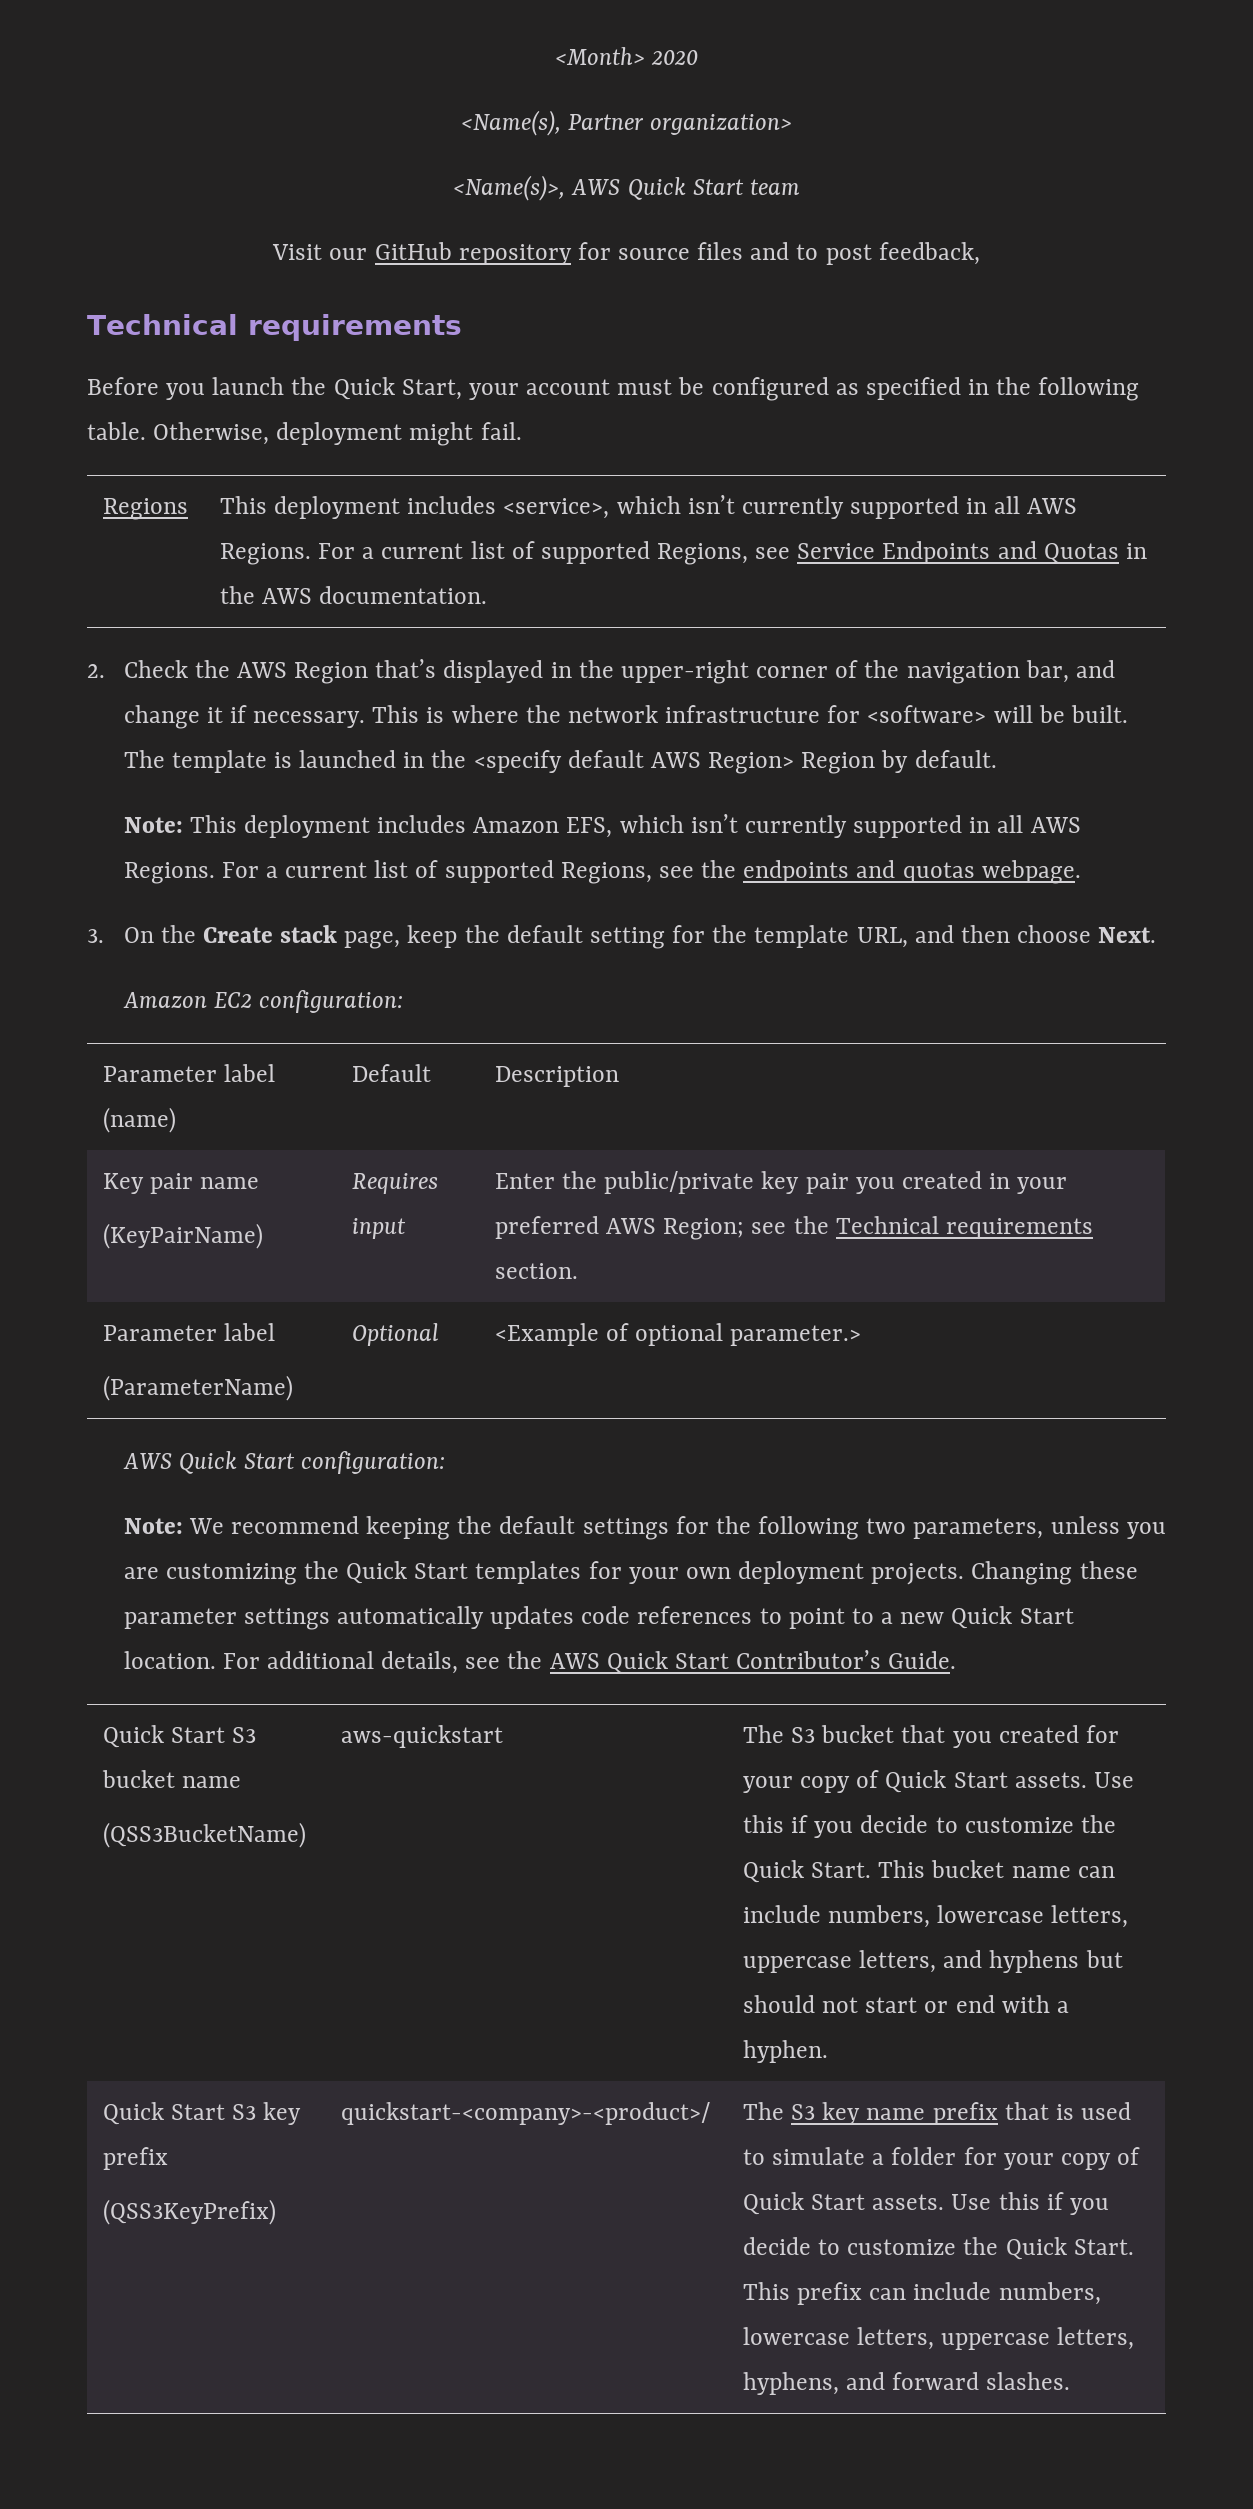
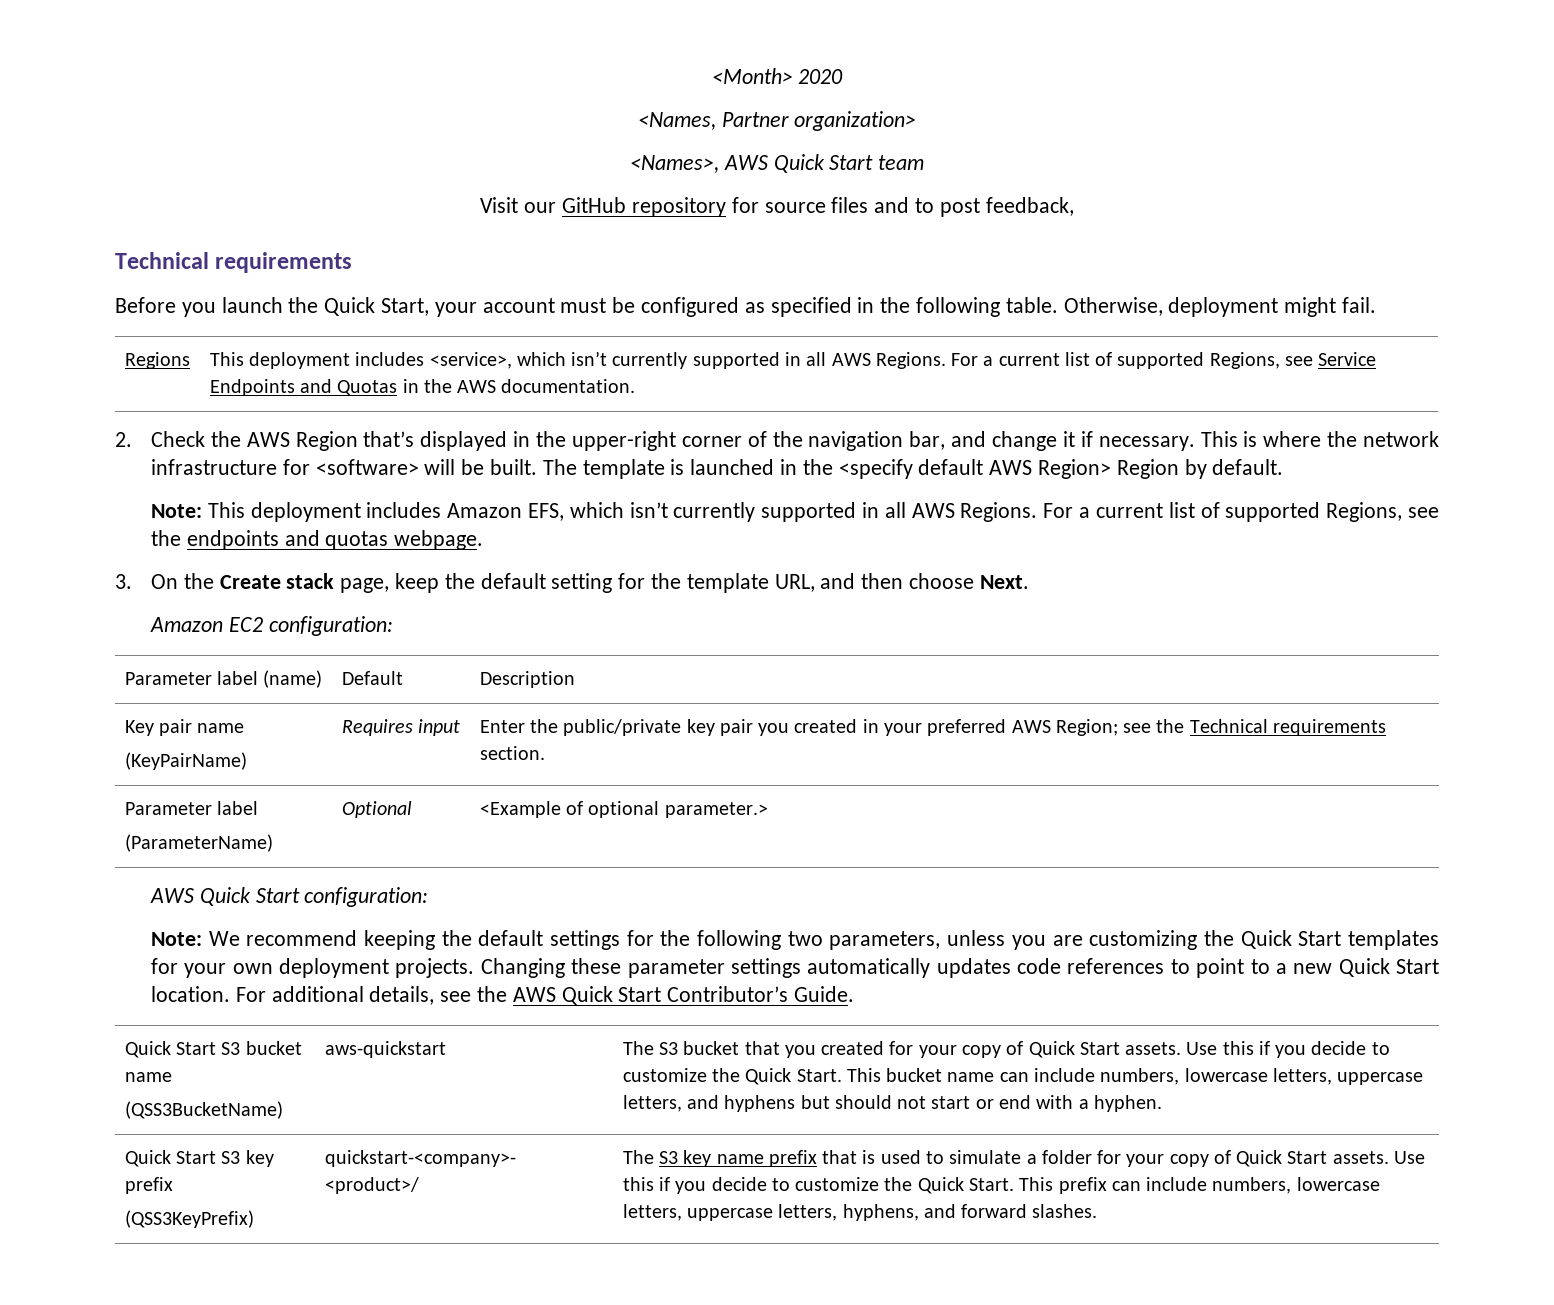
[460,110,561,136] <Name(s), -> [637,112,716,130] <Names,
[453,175,566,201] <Name(s)>, -> [629,155,719,173] <Names>,

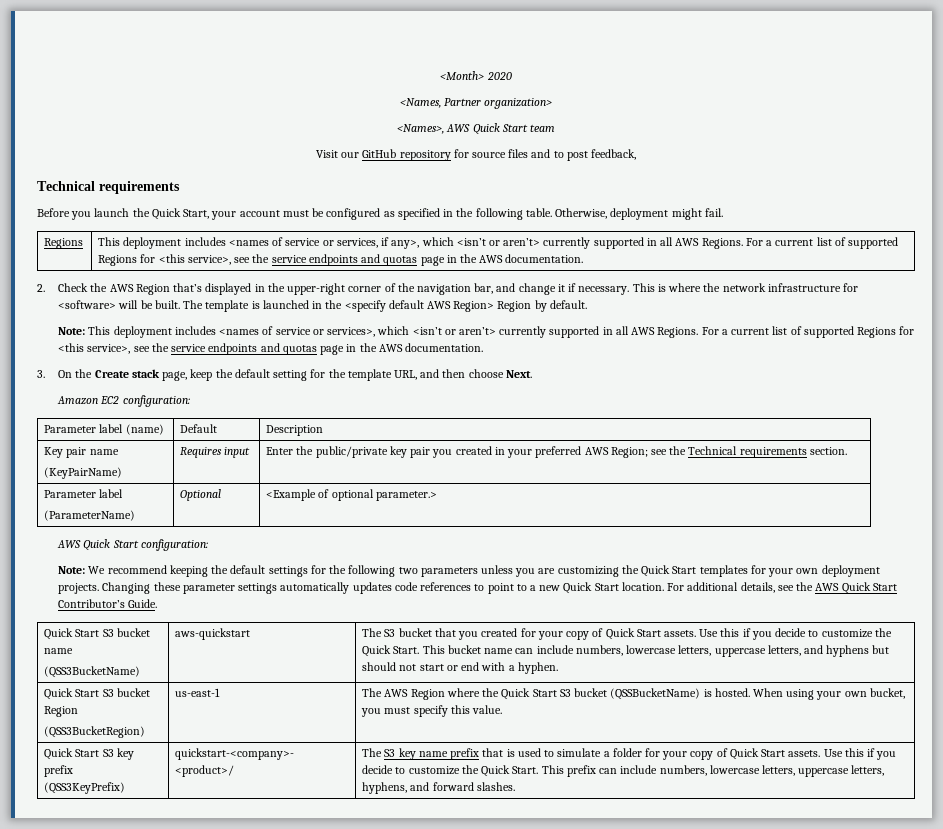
[429,351,608,369] <service>, which isn’t -> [228,237,541,249] <names of service or services, if any>, which <isn’t or aren’t>
[1209,352,1377,369] [209,379,398,396] Regions, see Service Endpoints and Quotas -> [98,254,445,266] Regions for <this service>, see the service endpoints and quotas page
[447,502,668,521] Amazon EFS, which isn’t -> [219,326,497,337] <names of service or services>, which <isn’t or aren’t>
[1326,502,1440,522] [150,530,484,550] Regions, see the endpoints and quotas webpage. -> [857,326,915,338] [58,343,484,355] Regions for <this service>, see the service endpoints and quotas page in the AWS documentation.
[829,931,941,950] parameters, -> [420,567,478,577] parameters
(1162, 1103) none -> [44,688,150,700] [44,706,79,717] [44,726,146,738] [175,688,221,697] [362,688,905,700] [361,705,503,717] // Quick Start S3 bucket Region // (QSS3BucketRegion) | us-east-1 | The AWS Region where the Quick Start S3 bucket (QSSBucketName) is hosted. When using your own bucket, you must specify this value.

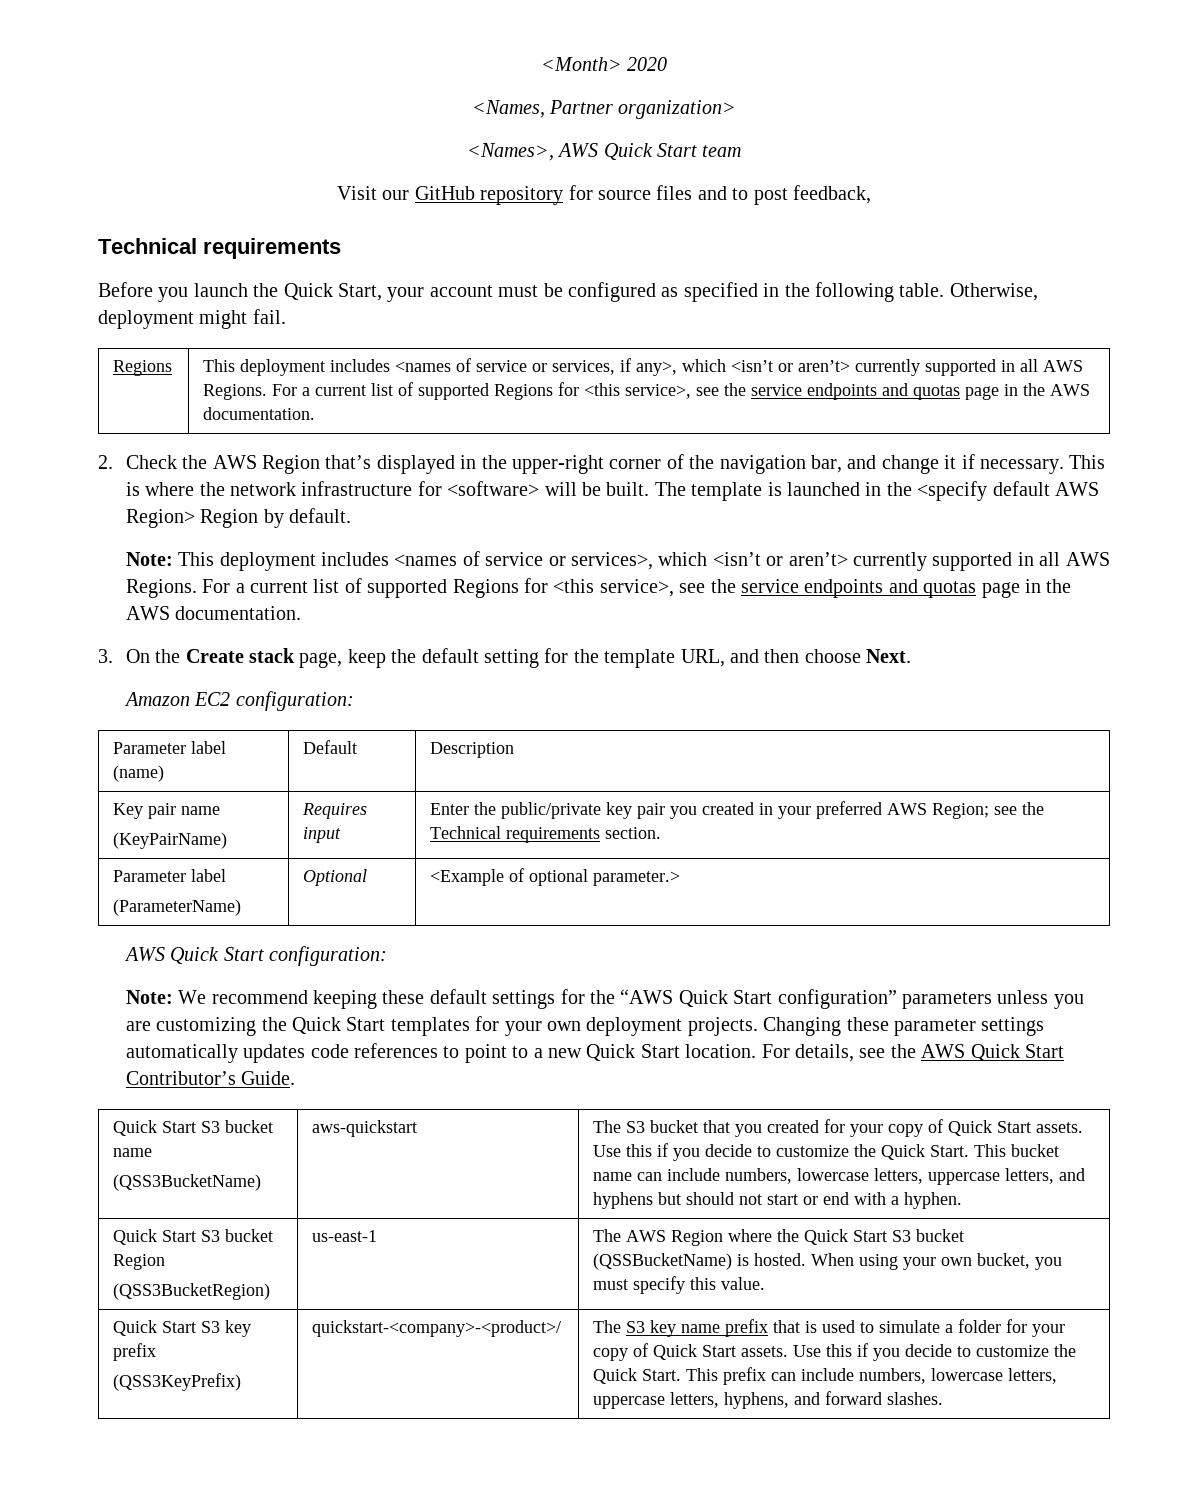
[211,565,229,574] the -> [382,990,425,1004] these
[348,565,418,577] following two -> [620,989,897,1009] “AWS Quick Start configuration”
[687,582,739,591] additional -> (790, 1051) none

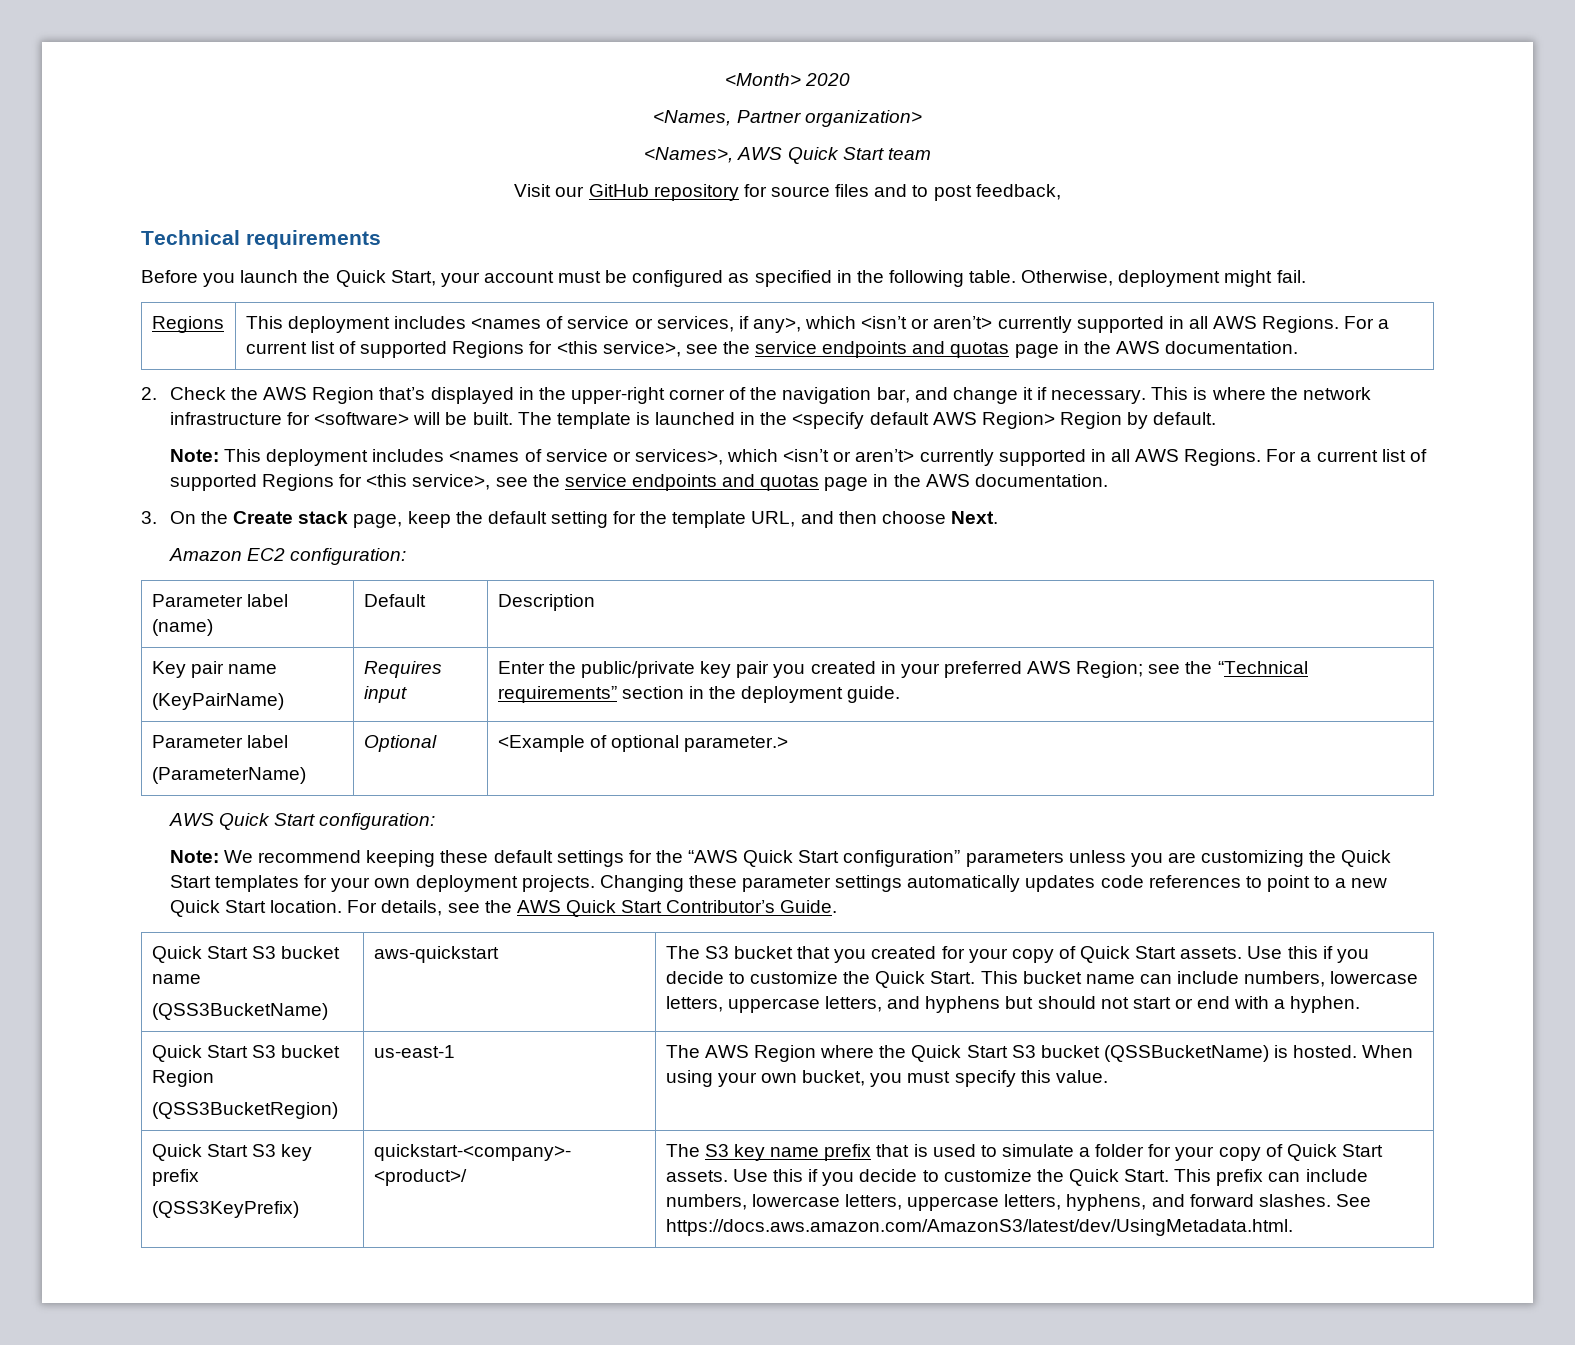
[430,826,662,843] Technical requirements section. -> [1217,661,1308,674] [497,686,901,703] “Technical requirements” section in the deployment guide.
(944, 1398) none -> [1335,1194,1371,1207] [665,1219,1293,1236] See https://docs.aws.amazon.com/AmazonS3/latest/dev/UsingMetadata.html.

